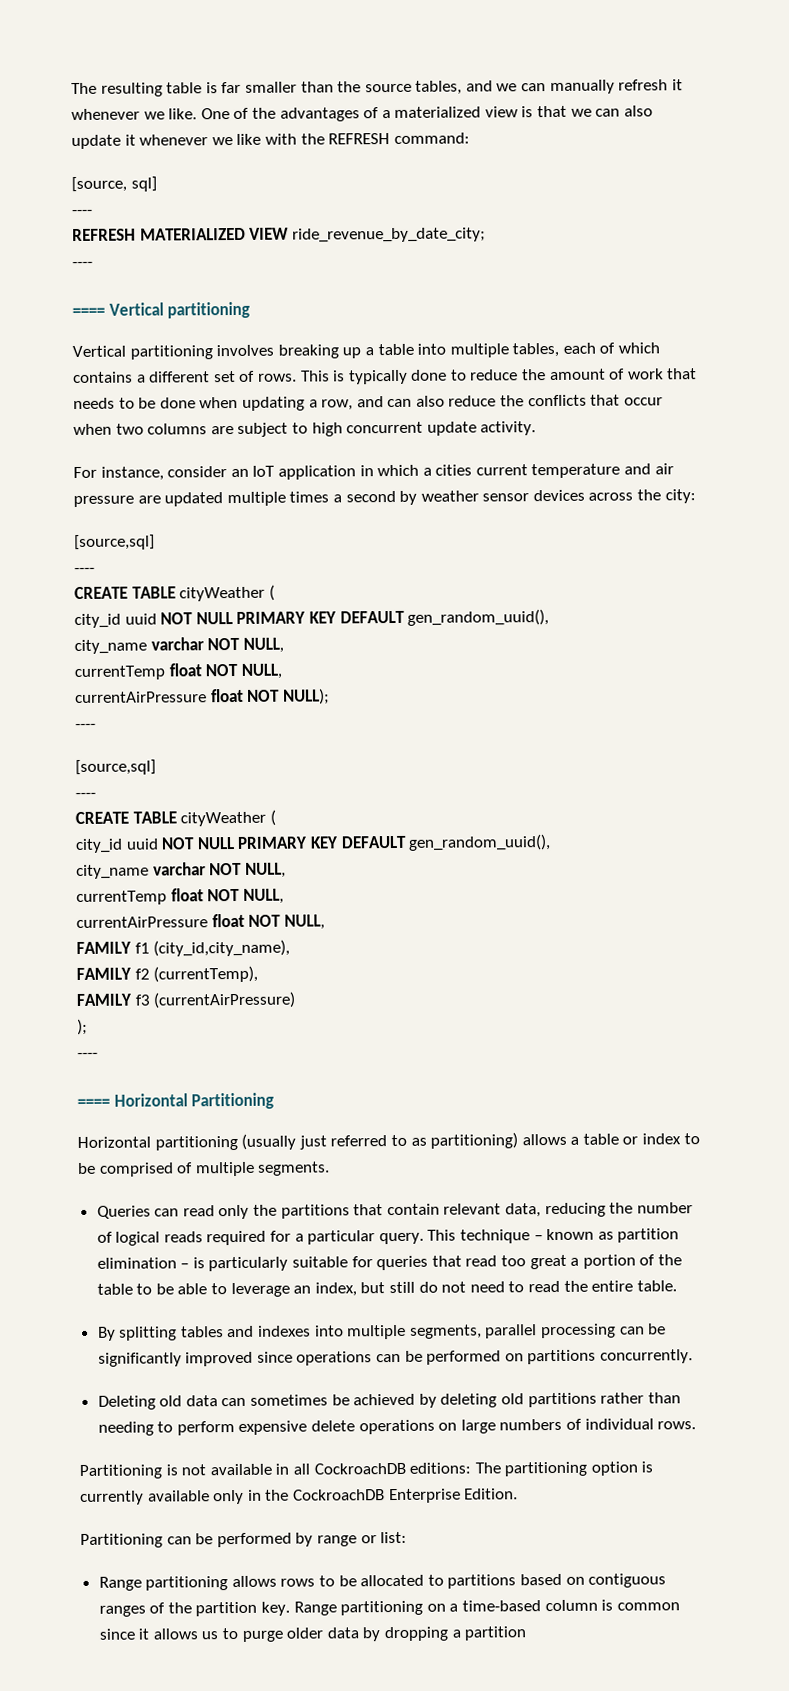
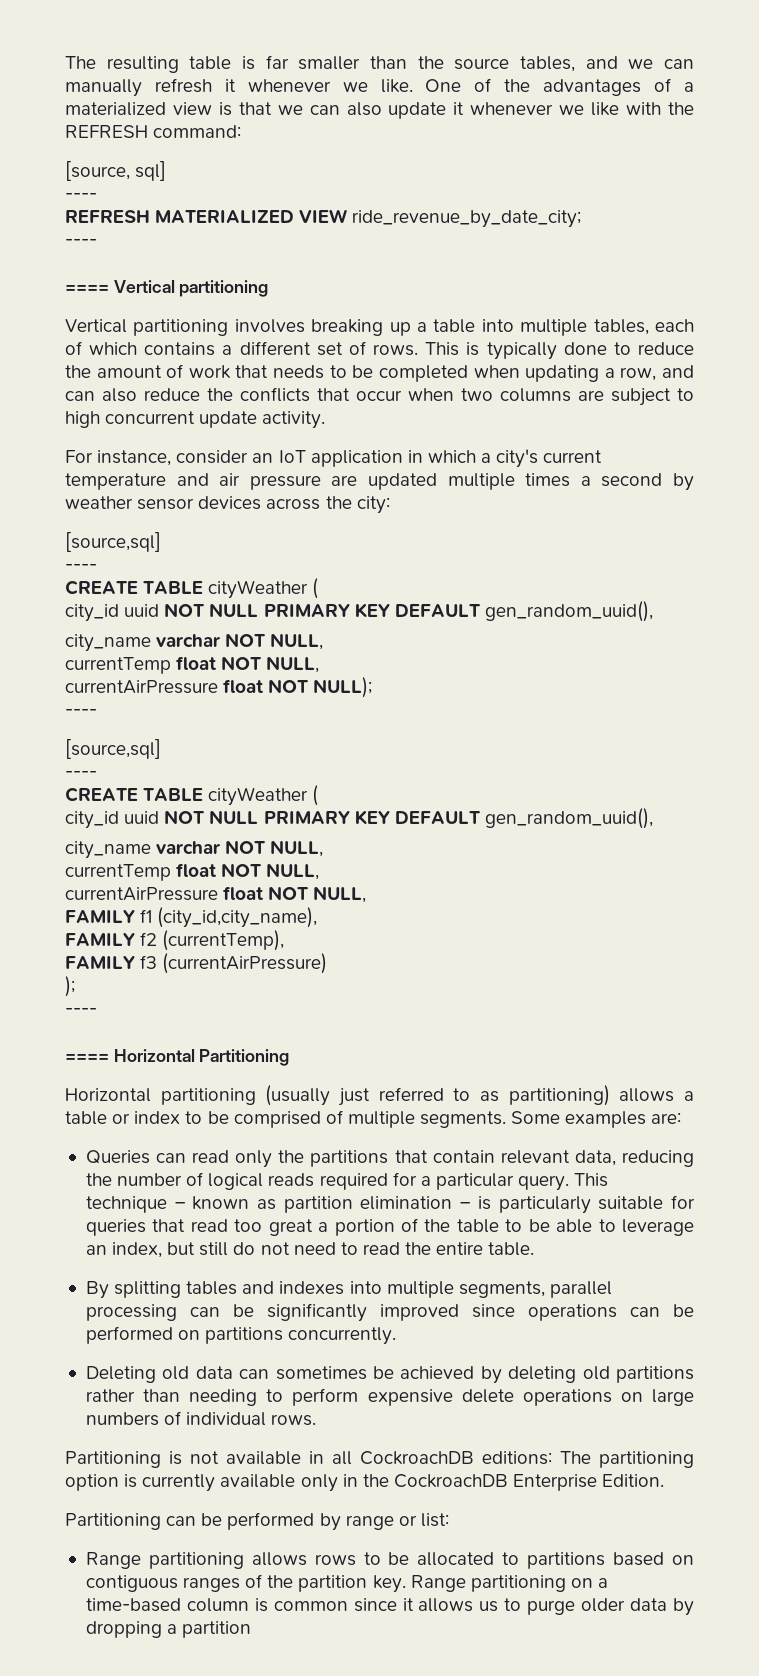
[159,397,196,409] done -> [378,365,468,382] completed
[435,464,473,476] cities -> [496,449,539,468] city's
(331, 1168) none -> [511,1111,682,1128] Some examples are:

